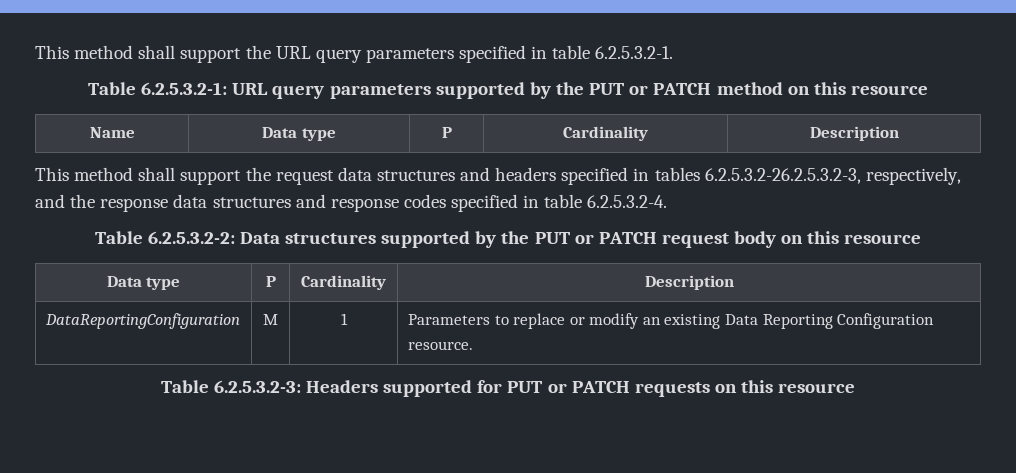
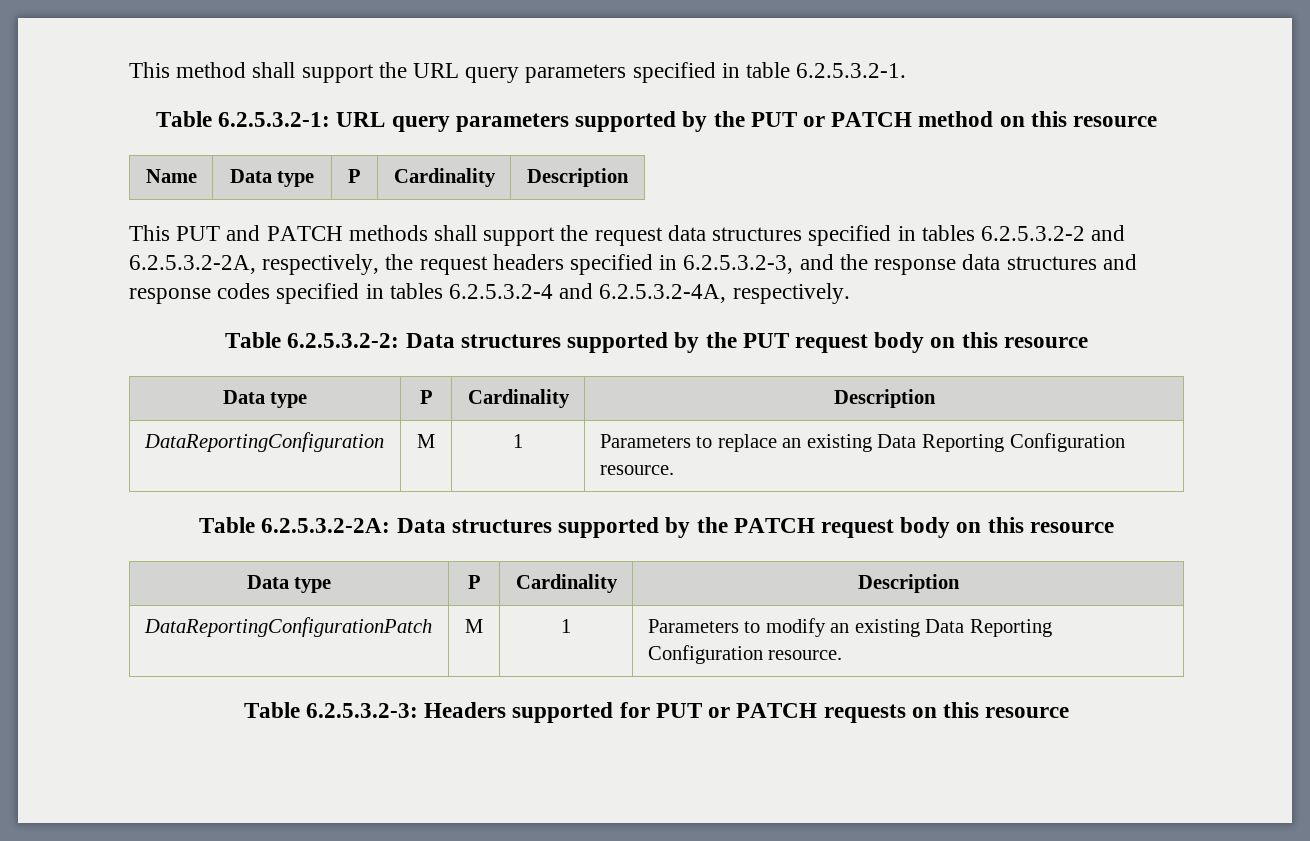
[74,167,134,181] method -> [176,225,428,241] PUT and PATCH methods
[460,167,961,185] and headers specified in tables 6.2.5.3.2-26.2.5.3.2-3, respectively, -> [808,225,1126,246] [129,254,794,275] specified in tables 6.2.5.3.2-2 and 6.2.5.3.2-2A, respectively, the request headers specified in 6.2.5.3.2-3,
[544,194,668,208] table 6.2.5.3.2-4. -> [389,283,850,304] tables 6.2.5.3.2-4 and 6.2.5.3.2-4A, respectively.
[574,232,657,244] or PATCH -> (789, 340) none
[569,317,585,325] or -> [782,433,1125,452] [599,465,674,475] [199,517,1114,538] [246,575,332,593] [467,575,481,589] [515,574,618,593] [857,574,960,593] [143,617,432,637] [465,619,483,633] [561,619,571,633] [647,619,761,633] an existing Data Reporting Configuration resource. // Table 6.2.5.3.2-2A: Data structures supported by the PATCH request body on this resource // Data type | P | Cardinality | Description // DataReportingConfigurationPatch | M | 1 | Parameters to

